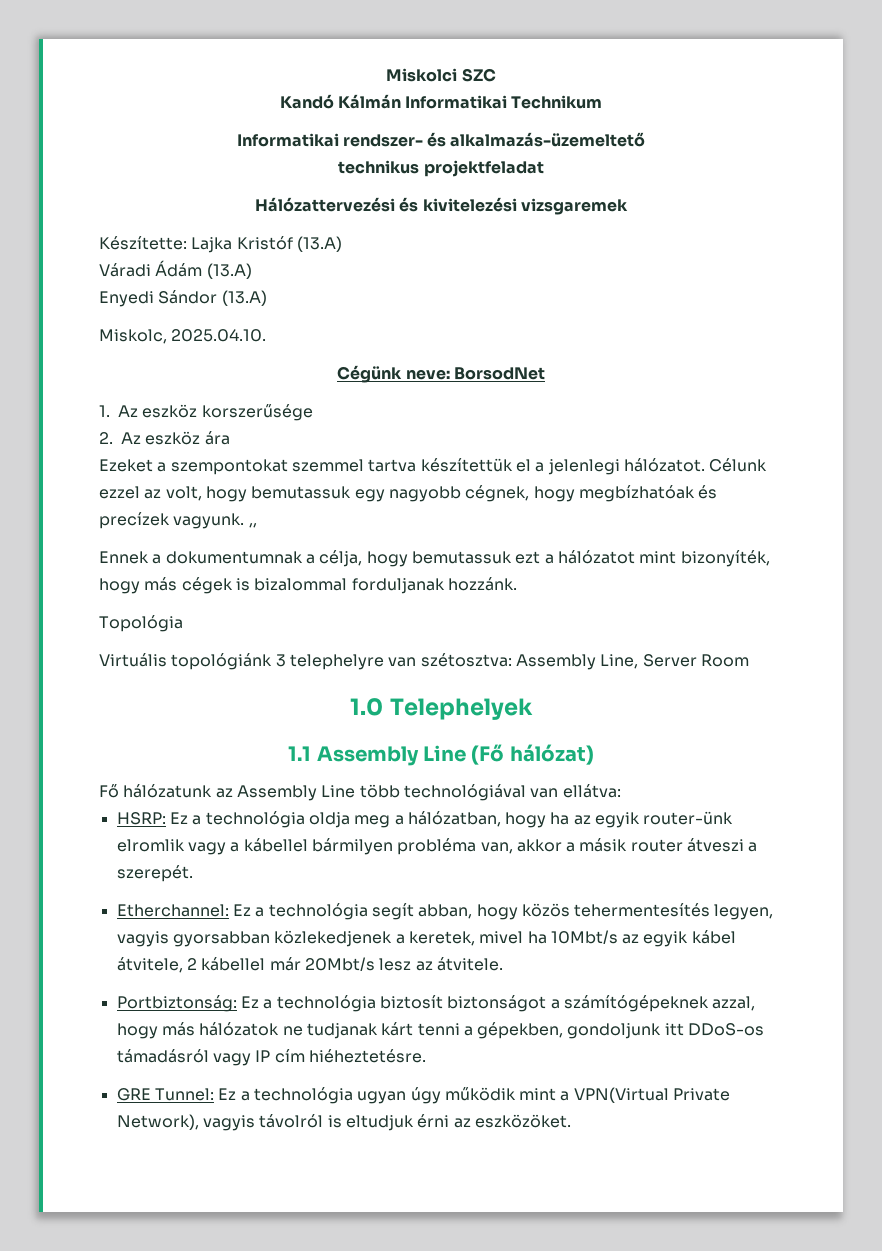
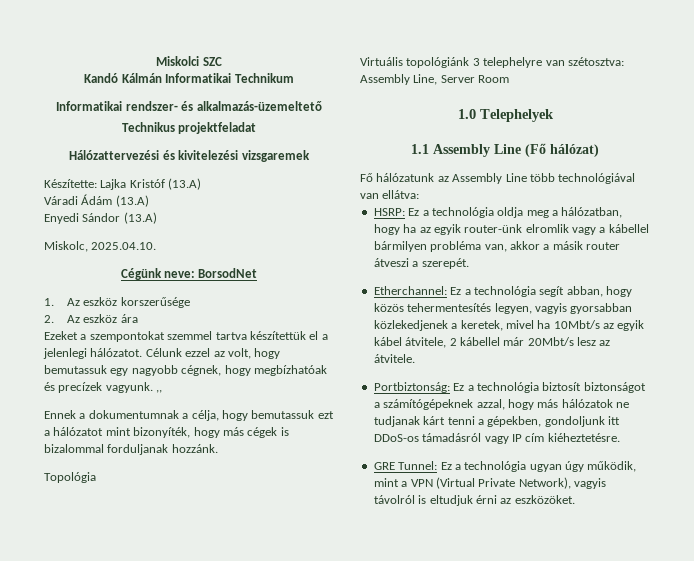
[338,160,420,174] technikus -> [121,122,175,132] Technikus
[308,1049,426,1063] hiéheztetésre. -> [547,433,620,442] kiéheztetésre.
[444,1087,516,1101] működik -> [587,461,637,472] működik,
[573,1087,669,1103] VPN(Virtual -> [410,477,475,489] VPN (Virtual

